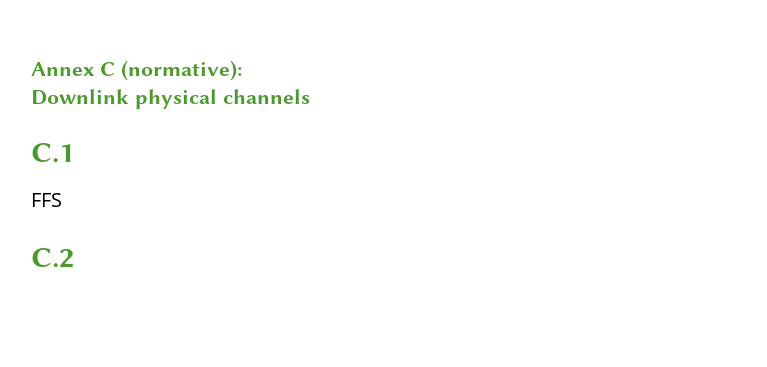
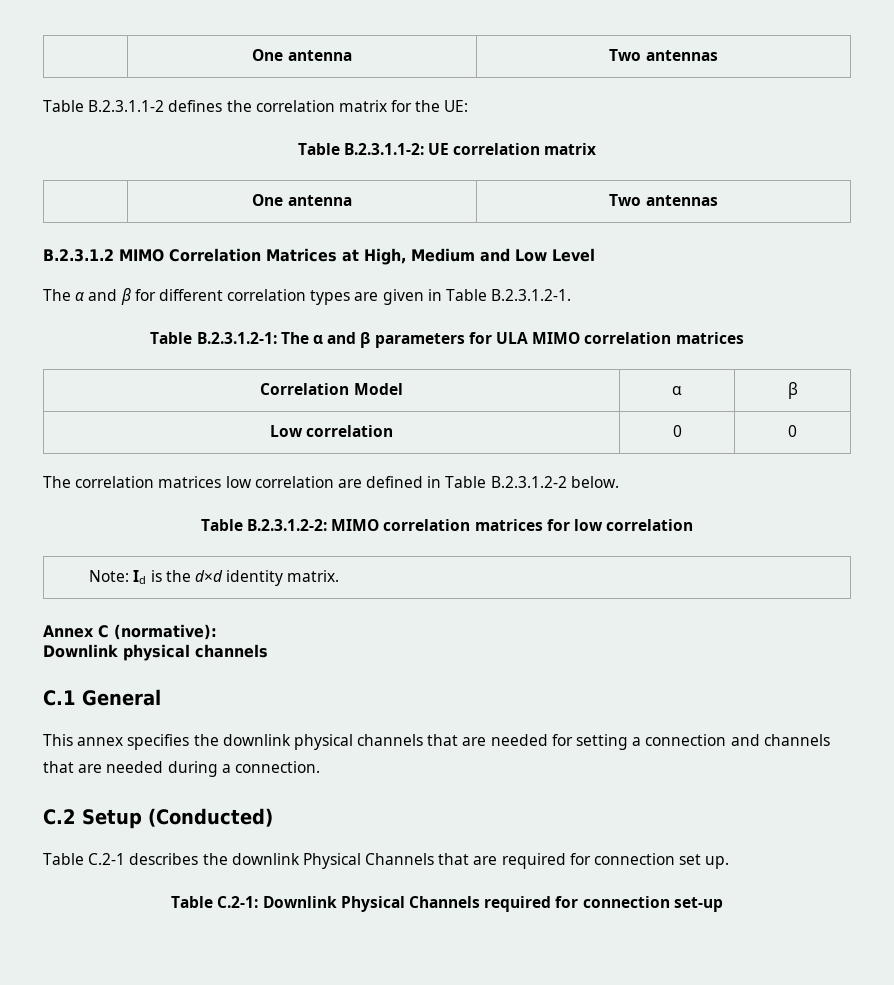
(31, 69) none -> [252,49,352,61] [609,49,718,61] [43,100,469,112] [297,143,597,155] [252,194,352,206] [609,194,718,206] [43,248,595,265] [43,288,572,305] [150,332,744,348] [260,383,403,395] [672,386,682,395] [787,382,798,399] [269,425,394,437] [672,425,682,437] [788,425,797,437] [43,476,619,488] [200,519,694,531] [89,570,340,586] | One antenna | Two antennas // Table B.2.3.1.1-2 defines the correlation matrix for the UE: // Table B.2.3.1.1-2: UE correlation matrix // | One antenna | Two antennas // B.2.3.1.2 MIMO Correlation Matrices at High, Medium and Low Level // The α and β for different correlation types are given in Table B.2.3.1.2-1. // Table B.2.3.1.2-1: The α and β parameters for ULA MIMO correlation matrices // Correlation Model | α | β // Low correlation | 0 | 0 // The correlation matrices low correlation are defined in Table B.2.3.1.2-2 below. // Table B.2.3.1.2-2: MIMO correlation matrices for low correlation // Note: Id is the d×d identity matrix. //
[31,193,62,207] [31,248,74,268] // FFS // C.2 -> [82,689,161,706] [43,734,830,750] [43,761,320,777] [43,808,273,829] [43,853,730,869] [171,896,723,912] General // This annex specifies the downlink physical channels that are needed for setting a connection and channels that are needed during a connection. // C.2 Setup (Conducted) // Table C.2-1 describes the downlink Physical Channels that are required for connection set up. // Table C.2-1: Downlink Physical Channels required for connection set-up

